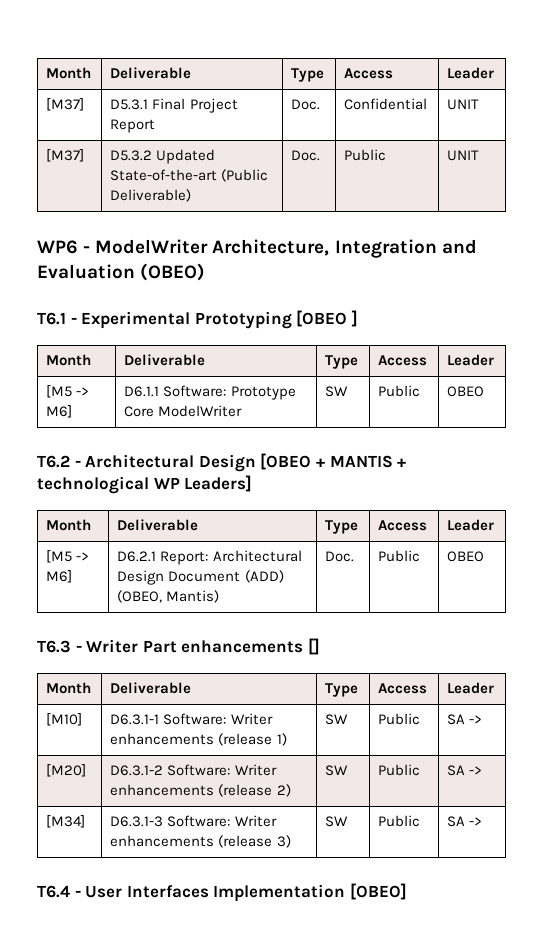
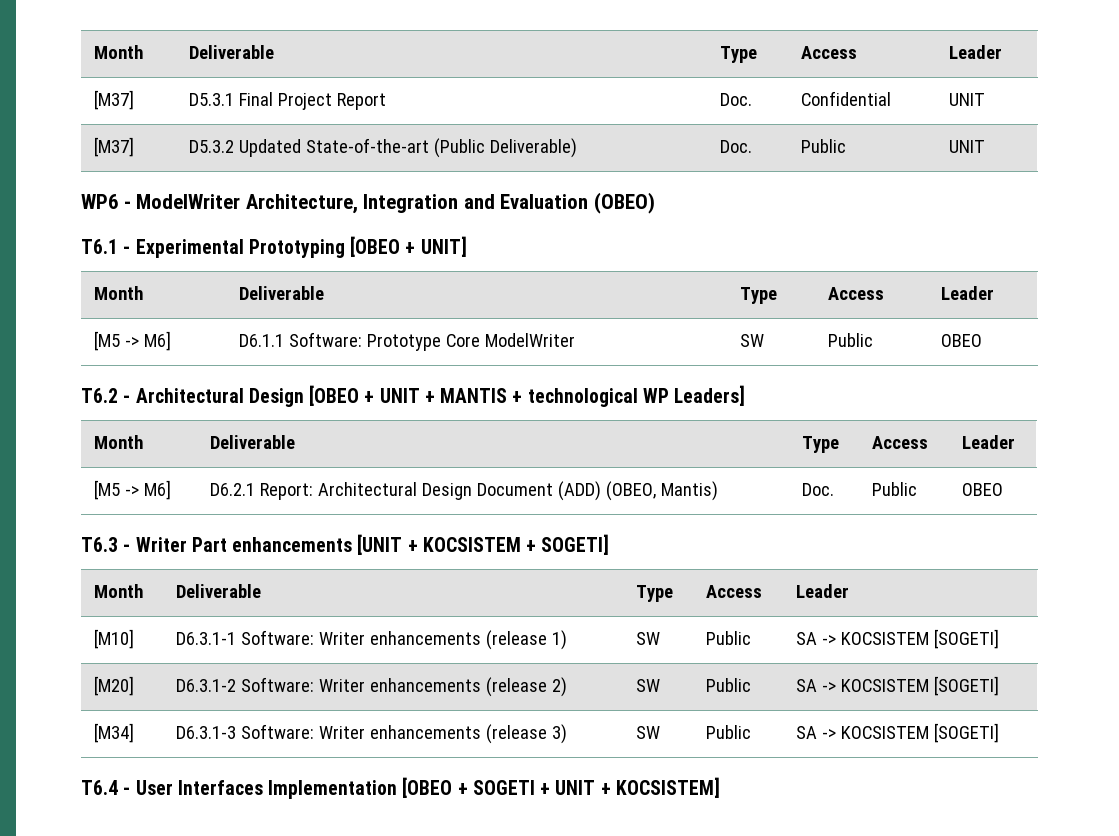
[350,310,358,327] ] -> [405,236,467,257] + UNIT]
(325, 462) none -> [379,388,435,403] UNIT +
[307,638,320,655] [] -> [357,534,610,555] [UNIT + KOCSISTEM + SOGETI]
(483, 719) none -> [841,629,1000,649] KOCSISTEM [SOGETI]
(483, 770) none -> [841,676,1000,696] KOCSISTEM [SOGETI]
(483, 821) none -> [841,723,1000,743] KOCSISTEM [SOGETI]
[349,883,407,900] [OBEO] -> [402,777,720,798] [OBEO + SOGETI + UNIT + KOCSISTEM]

